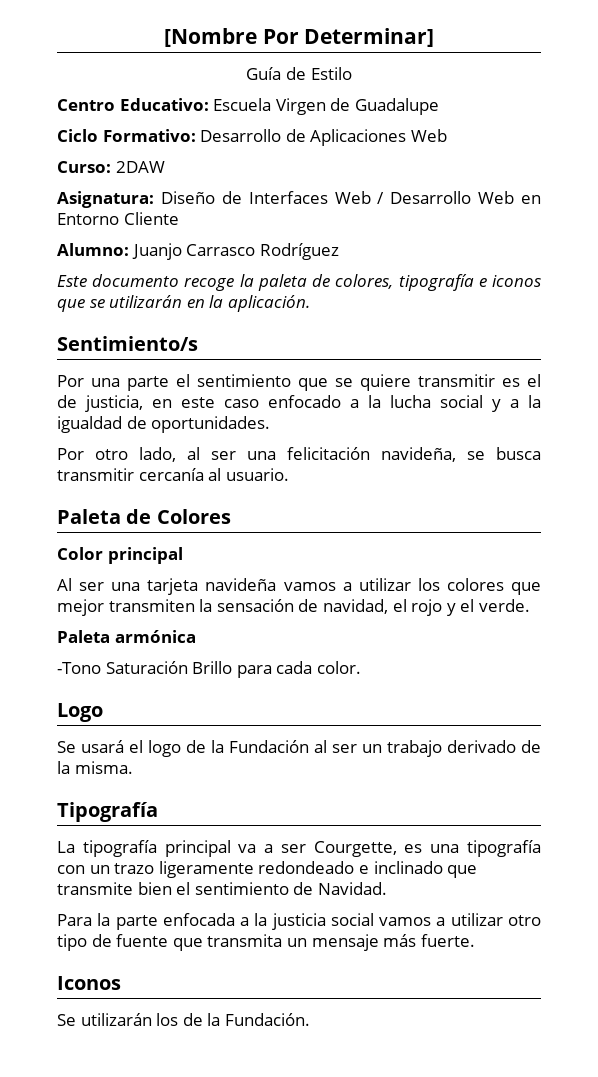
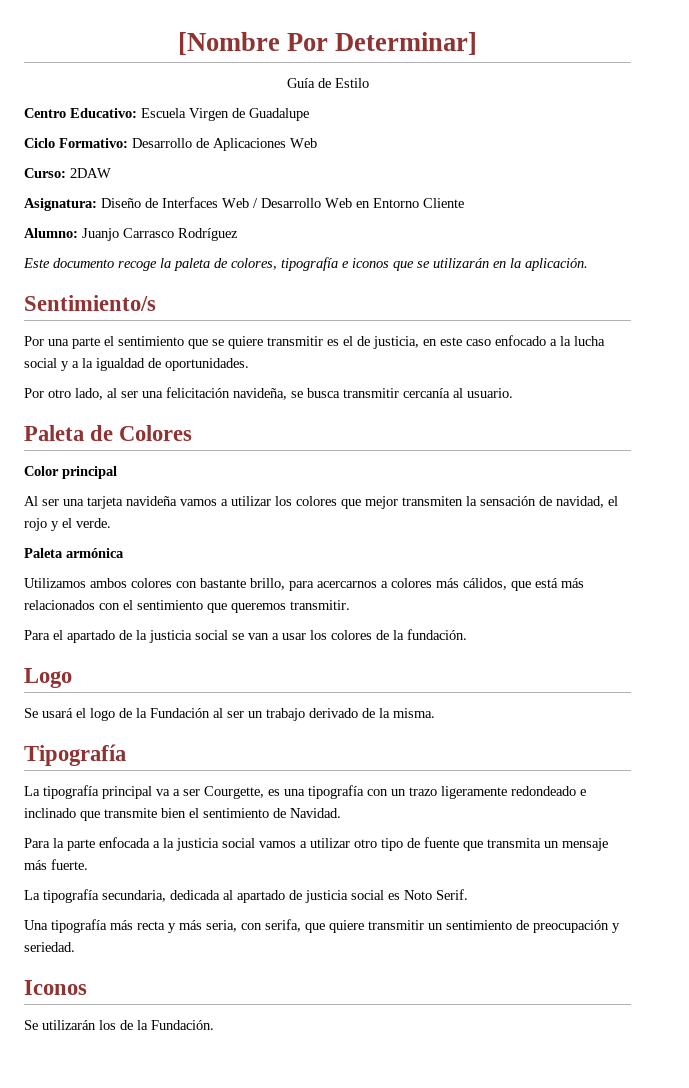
[57,661,361,678] -Tono Saturación Brillo para cada color. -> [24,578,584,591] [24,600,350,613] [24,629,467,643] Utilizamos ambos colores con bastante brillo, para acercarnos a colores más cálidos, que está más relacionados con el sentimiento que queremos transmitir. // Para el apartado de la justicia social se van a usar los colores de la fundación.
(475, 940) none -> [24,889,468,903] [24,919,620,933] [24,942,75,952] // La tipografía secundaria, dedicada al apartado de justicia social es Noto Serif. // Una tipografía más recta y más seria, con serifa, que quiere transmitir un sentimiento de preocupación y seriedad.

